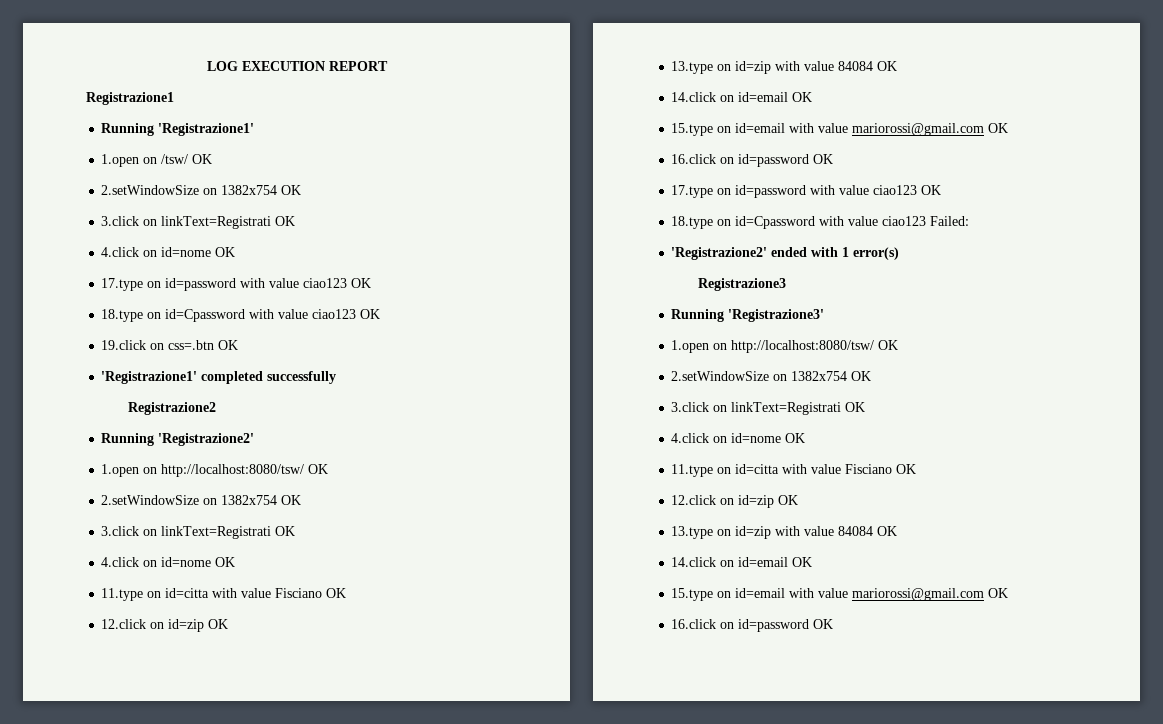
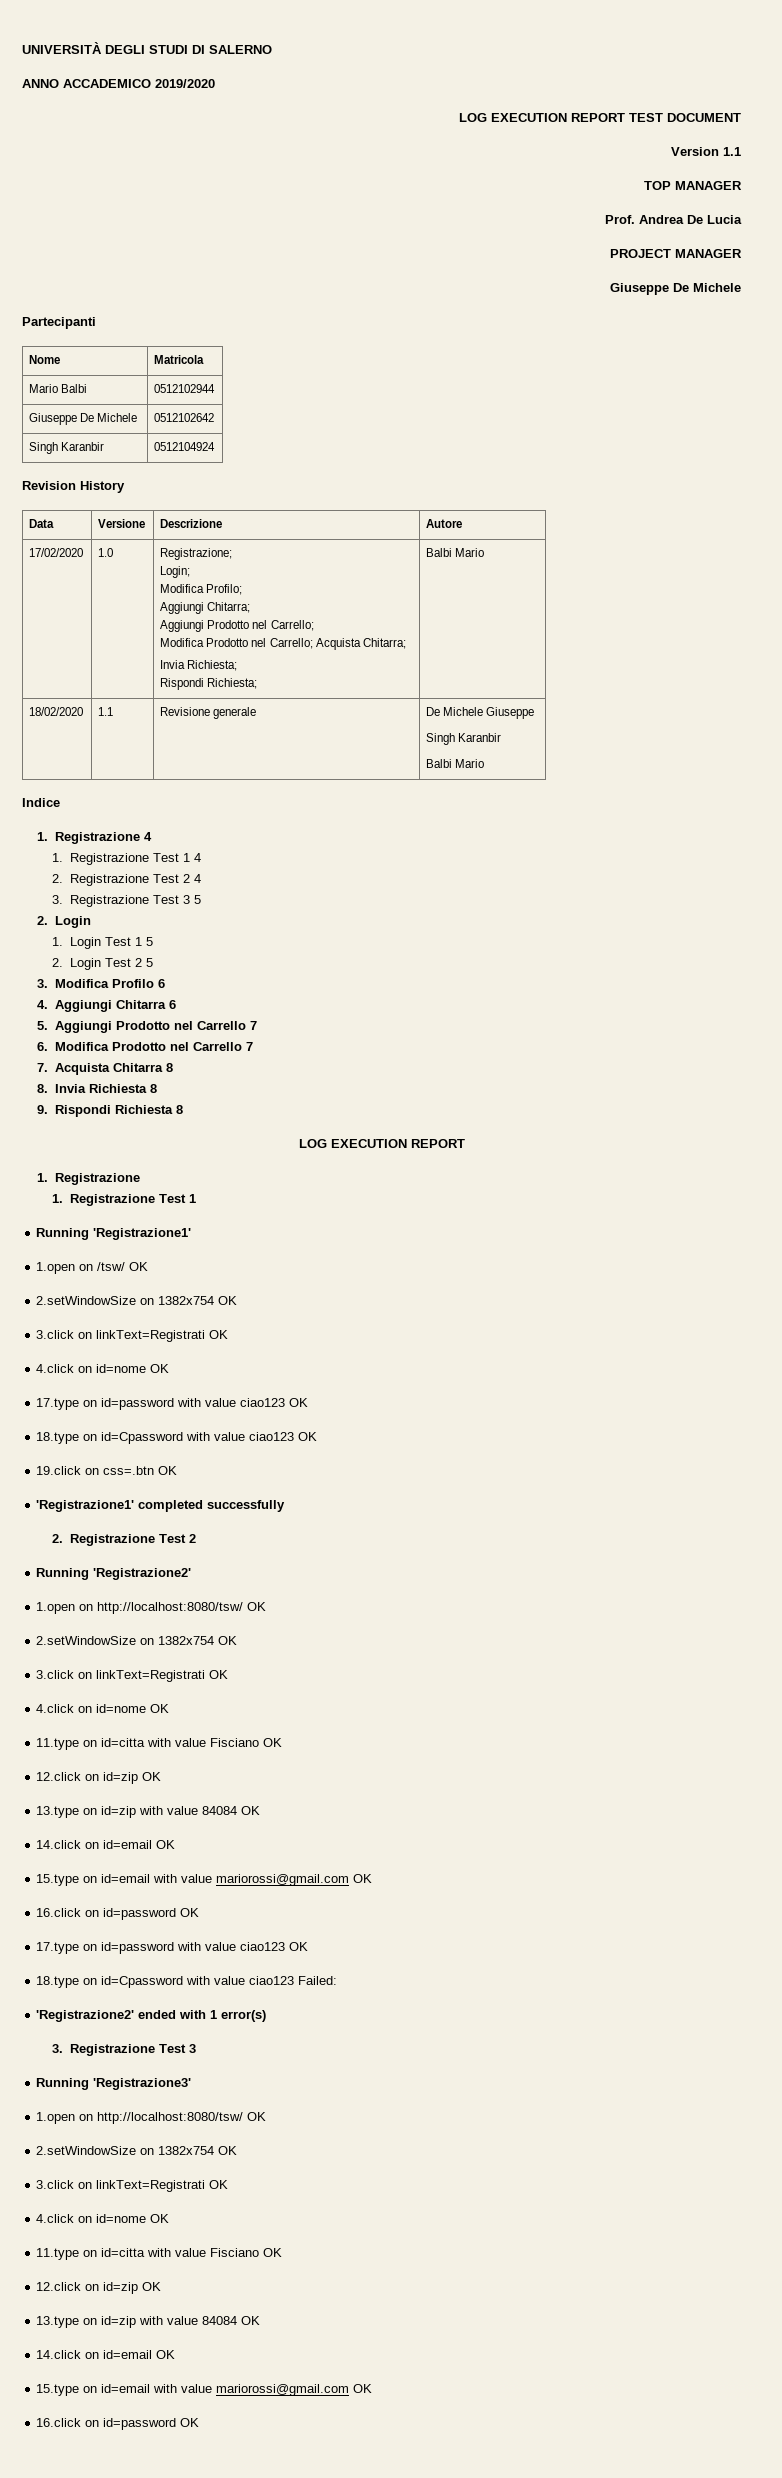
[206,61,388,71] [86,92,174,105] LOG EXECUTION REPORT // Registrazione1 -> [22,42,272,54] [22,79,215,88] [459,113,741,122] [671,147,741,156] [644,181,742,190] [605,215,742,224] [610,249,742,258] [610,283,741,295] [22,317,96,329] [29,355,61,364] [154,355,205,364] [29,384,88,393] [154,384,216,393] [29,413,138,425] [154,413,215,422] [29,442,105,454] [154,442,216,451] [22,481,125,493] [29,519,55,528] [98,519,146,528] [160,519,223,528] [426,519,463,528] [29,548,84,557] [98,548,114,557] [160,548,233,560] [160,566,191,578] [160,584,243,595] [160,602,251,614] [160,620,314,632] [160,638,406,650] [160,660,238,671] [160,678,258,690] [426,548,485,557] [29,707,84,716] [98,707,114,716] [160,707,257,719] [426,707,535,719] [426,733,502,745] [426,759,485,768] [22,798,60,807] [37,832,152,844] [52,853,201,865] [52,874,201,886] [52,895,201,907] [37,916,91,928] [52,937,153,949] [52,958,153,970] [37,979,165,988] [37,1000,176,1012] [37,1021,257,1033] [37,1042,253,1051] [37,1063,173,1075] [37,1084,157,1093] [37,1105,183,1117] [298,1139,465,1148] [37,1173,140,1185] [52,1194,196,1206] UNIVERSITÀ DEGLI STUDI DI SALERNO // ANNO ACCADEMICO 2019/2020 // LOG EXECUTION REPORT TEST DOCUMENT // Version 1.1 // TOP MANAGER // Prof. Andrea De Lucia // PROJECT MANAGER // Giuseppe De Michele // Partecipanti // Nome | Matricola // Mario Balbi | 0512102944 // Giuseppe De Michele | 0512102642 // Singh Karanbir | 0512104924 // Revision History // Data | Versione | Descrizione | Autore // 17/02/2020 | 1.0 | Registrazione; // Login; // Modifica Profilo; // Aggiungi Chitarra; // Aggiungi Prodotto nel Carrello; // Modifica Prodotto nel Carrello; Acquista Chitarra; // Invia Richiesta; // Rispondi Richiesta; | Balbi Mario // 18/02/2020 | 1.1 | Revisione generale | De Michele Giuseppe // Singh Karanbir // Balbi Mario // Indice // 1. Registrazione 4 // 1. Registrazione Test 1 4 // 2. Registrazione Test 2 4 // 3. Registrazione Test 3 5 // 2. Login // 1. Login Test 1 5 // 2. Login Test 2 5 // 3. Modifica Profilo 6 // 4. Aggiungi Chitarra 6 // 5. Aggiungi Prodotto nel Carrello 7 // 6. Modifica Prodotto nel Carrello 7 // 7. Acquista Chitarra 8 // 8. Invia Richiesta 8 // 9. Rispondi Richiesta 8 // LOG EXECUTION REPORT // 1. Registrazione // 1. Registrazione Test 1
[127,402,216,415] Registrazione2 -> [52,1534,196,1546] 2. Registrazione Test 2
[697,278,786,291] Registrazione3 -> [52,2044,196,2056] 3. Registrazione Test 3

